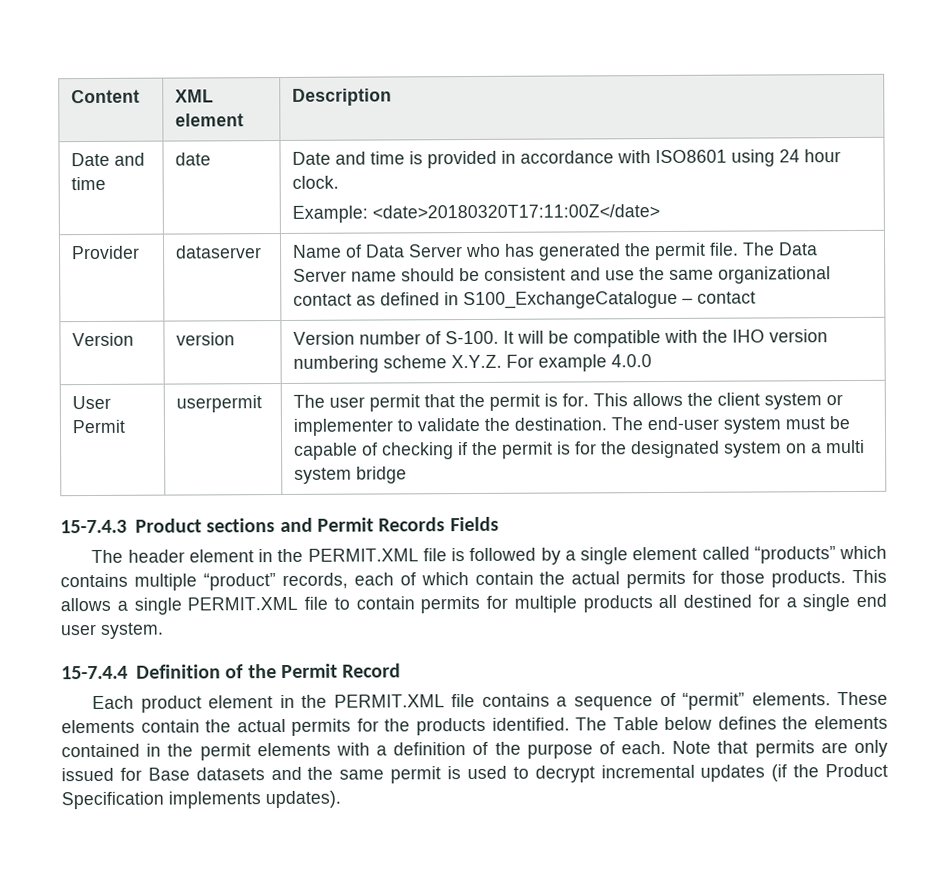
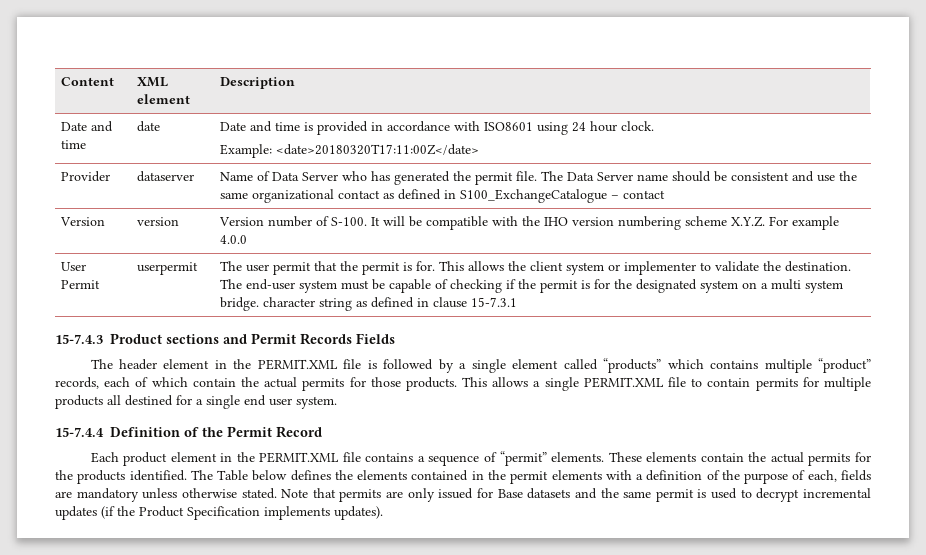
[355,466,407,484] bridge -> [220,297,518,311] bridge. character string as defined in clause 15-7.3.1
[621,740,667,755] each. -> [807,470,871,482] [55,488,277,502] each, fields are mandatory unless otherwise stated.

